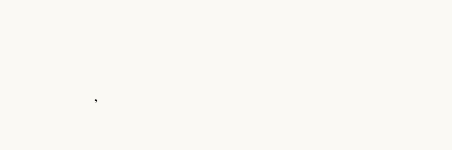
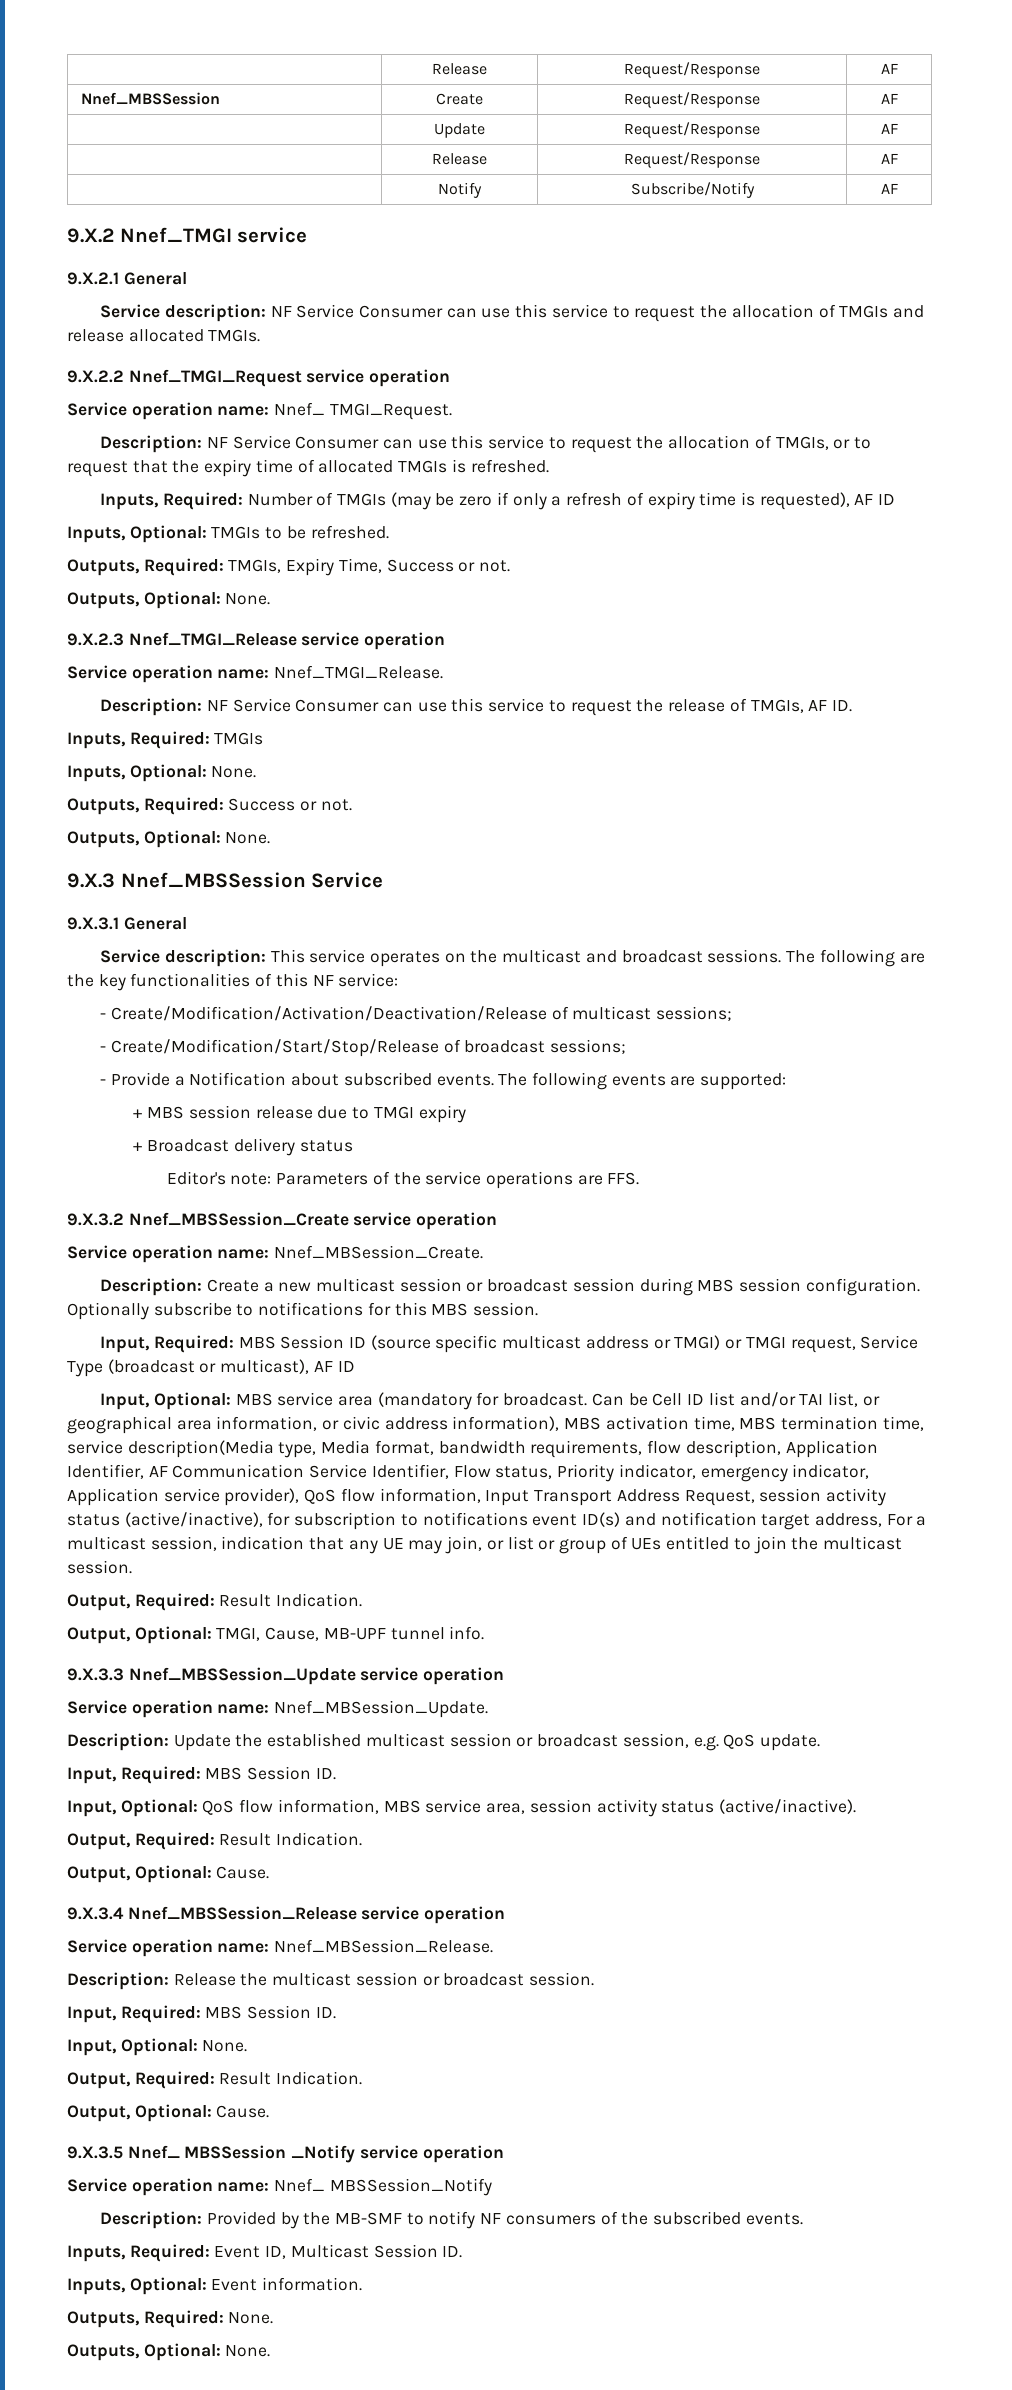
[94,99,98,103] , -> [432,63,487,75] [624,62,760,78] [880,63,898,74] [80,92,220,105] [436,93,483,105] [624,92,760,108] [880,93,898,104] [434,123,485,138] [624,122,760,138] [880,123,898,134] [432,153,487,165] [624,152,760,168] [880,153,898,164] [438,182,482,198] [630,182,755,198] [880,183,898,194] [67,227,308,243] [67,272,187,285] [100,304,924,322] [67,329,261,342] [67,369,451,387] [67,402,452,420] [100,435,871,453] [67,459,549,477] [100,492,896,510] [67,525,389,543] [67,558,511,576] [67,591,271,609] [67,632,446,650] [67,665,444,683] [100,698,852,716] [67,731,264,749] [67,764,257,782] [67,797,352,815] [67,830,271,848] [67,872,384,888] [67,917,187,930] [100,949,925,967] [67,973,399,991] [100,1006,733,1021] [100,1039,627,1057] [100,1072,787,1090] [133,1105,466,1123] [133,1138,353,1156] [166,1171,640,1189] [67,1212,498,1230] [67,1245,484,1263] [100,1278,920,1296] [67,1302,539,1320] [100,1335,919,1353] [67,1359,355,1377] [100,1392,880,1410] [67,1416,924,1434] [67,1440,878,1458] [67,1464,870,1482] [67,1488,886,1506] [67,1512,927,1530] [67,1536,903,1554] [67,1560,132,1574] [67,1593,363,1611] [67,1626,485,1644] [67,1667,505,1685] [67,1700,489,1718] [67,1733,820,1751] [67,1766,336,1784] [67,1799,856,1817] [67,1832,363,1850] [67,1865,270,1883] [67,1906,506,1924] [67,1939,494,1957] [67,1972,595,1990] [67,2005,336,2023] [67,2038,248,2056] [67,2071,363,2089] [67,2104,270,2122] [67,2145,504,2163] [67,2178,492,2196] [100,2211,803,2229] [67,2244,463,2262] [67,2277,363,2295] [67,2310,274,2328] [67,2343,271,2361] | Release | Request/Response | AF // Nnef_MBSSession | Create | Request/Response | AF // | Update | Request/Response | AF // | Release | Request/Response | AF // | Notify | Subscribe/Notify | AF // 9.X.2 Nnef_TMGI service // 9.X.2.1 General // Service description: NF Service Consumer can use this service to request the allocation of TMGIs and release allocated TMGIs. // 9.X.2.2 Nnef_TMGI_Request service operation // Service operation name: Nnef_ TMGI_Request. // Description: NF Service Consumer can use this service to request the allocation of TMGIs, or to request that the expiry time of allocated TMGIs is refreshed. // Inputs, Required: Number of TMGIs (may be zero if only a refresh of expiry time is requested), AF ID // Inputs, Optional: TMGIs to be refreshed. // Outputs, Required: TMGIs, Expiry Time, Success or not. // Outputs, Optional: None. // 9.X.2.3 Nnef_TMGI_Release service operation // Service operation name: Nnef_TMGI_Release. // Description: NF Service Consumer can use this service to request the release of TMGIs, AF ID. // Inputs, Required: TMGIs // Inputs, Optional: None. // Outputs, Required: Success or not. // Outputs, Optional: None. // 9.X.3 Nnef_MBSSession Service // 9.X.3.1 General // Service description: This service operates on the multicast and broadcast sessions. The following are the key functionalities of this NF service: // - Create/Modification/Activation/Deactivation/Release of multicast sessions; // - Create/Modification/Start/Stop/Release of broadcast sessions; // - Provide a Notification about subscribed events. The following events are supported: // + MBS session release due to TMGI expiry // + Broadcast delivery status // Editor's note: Parameters of the service operations are FFS. // 9.X.3.2 Nnef_MBSSession_Create service operation // Service operation name: Nnef_MBSession_Create. // Description: Create a new multicast session or broadcast session during MBS session configuration. Optionally subscribe to notifications for this MBS session. // Input, Required: MBS Session ID (source specific multicast address or TMGI) or TMGI request, Service Type (broadcast or multicast), AF ID // Input, Optional: MBS service area (mandatory for broadcast. Can be Cell ID list and/or TAI list, or geographical area information, or civic address information), MBS activation time, MBS termination time, service description(Media type, Media format, bandwidth requirements, flow description, Application Identifier, AF Communication Service Identifier, Flow status, Priority indicator, emergency indicator, Application service provider), QoS flow information, Input Transport Address Request, session activity status (active/inactive), for subscription to notifications event ID(s) and notification target address, For a multicast session, indication that any UE may join, or list or group of UEs entitled to join the multicast session. // Output, Required: Result Indication. // Output, Optional: TMGI, Cause, MB-UPF tunnel info. // 9.X.3.3 Nnef_MBSSession_Update service operation // Service operation name: Nnef_MBSession_Update. // Description: Update the established multicast session or broadcast session, e.g. QoS update. // Input, Required: MBS Session ID. // Input, Optional: QoS flow information, MBS service area, session activity status (active/inactive). // Output, Required: Result Indication. // Output, Optional: Cause. // 9.X.3.4 Nnef_MBSSession_Release service operation // Service operation name: Nnef_MBSession_Release. // Description: Release the multicast session or broadcast session. // Input, Required: MBS Session ID. // Input, Optional: None. // Output, Required: Result Indication. // Output, Optional: Cause. // 9.X.3.5 Nnef_ MBSSession _Notify service operation // Service operation name: Nnef_ MBSSession_Notify // Description: Provided by the MB-SMF to notify NF consumers of the subscribed events. // Inputs, Required: Event ID, Multicast Session ID. // Inputs, Optional: Event information. // Outputs, Required: None. // Outputs, Optional: None.

